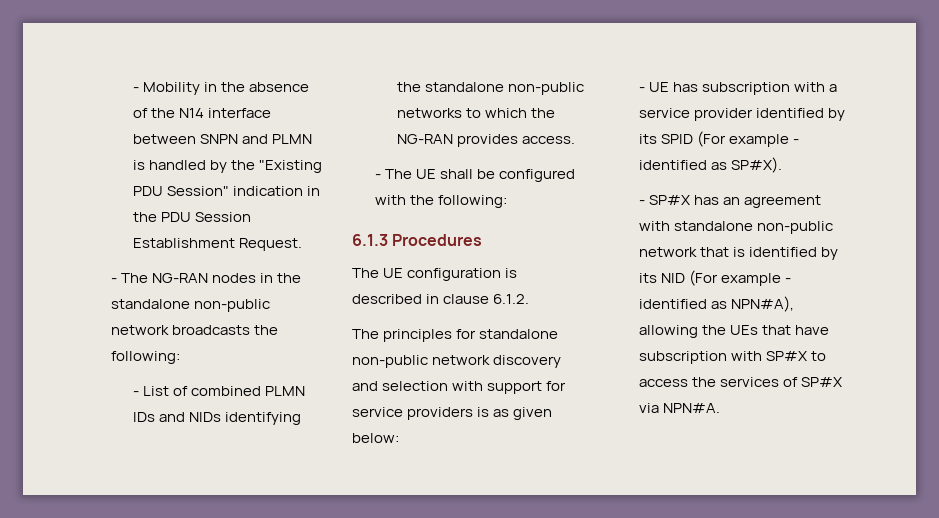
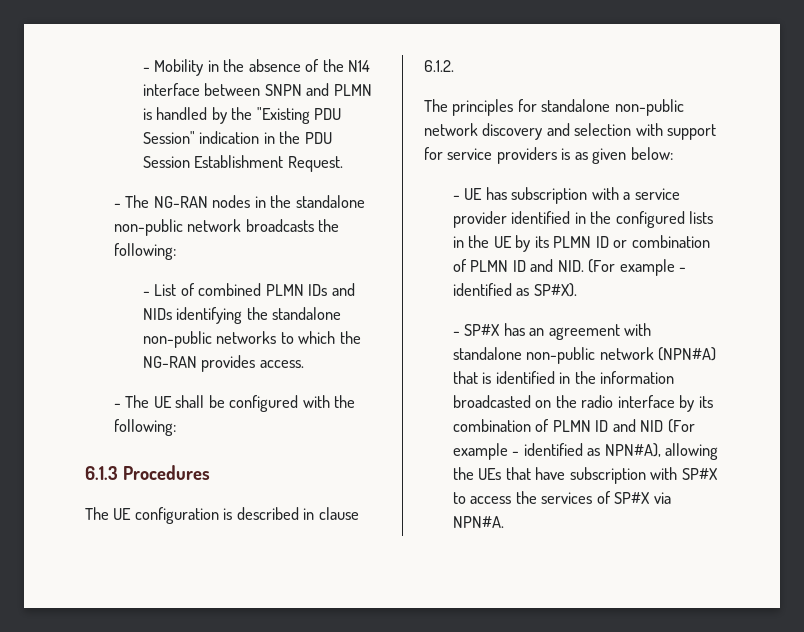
[827,108,845,121] [638,134,693,144] by its SPID -> [574,211,714,228] [452,235,710,252] [452,259,584,272] in the configured lists in the UE by its PLMN ID or combination of PLMN ID and NID.
(697, 252) none -> [658,347,717,361] (NPN#A)
[820,247,838,260] [638,273,657,283] by its -> [559,371,675,384] [452,395,713,412] [452,419,636,432] in the information broadcasted on the radio interface by its combination of PLMN ID and

